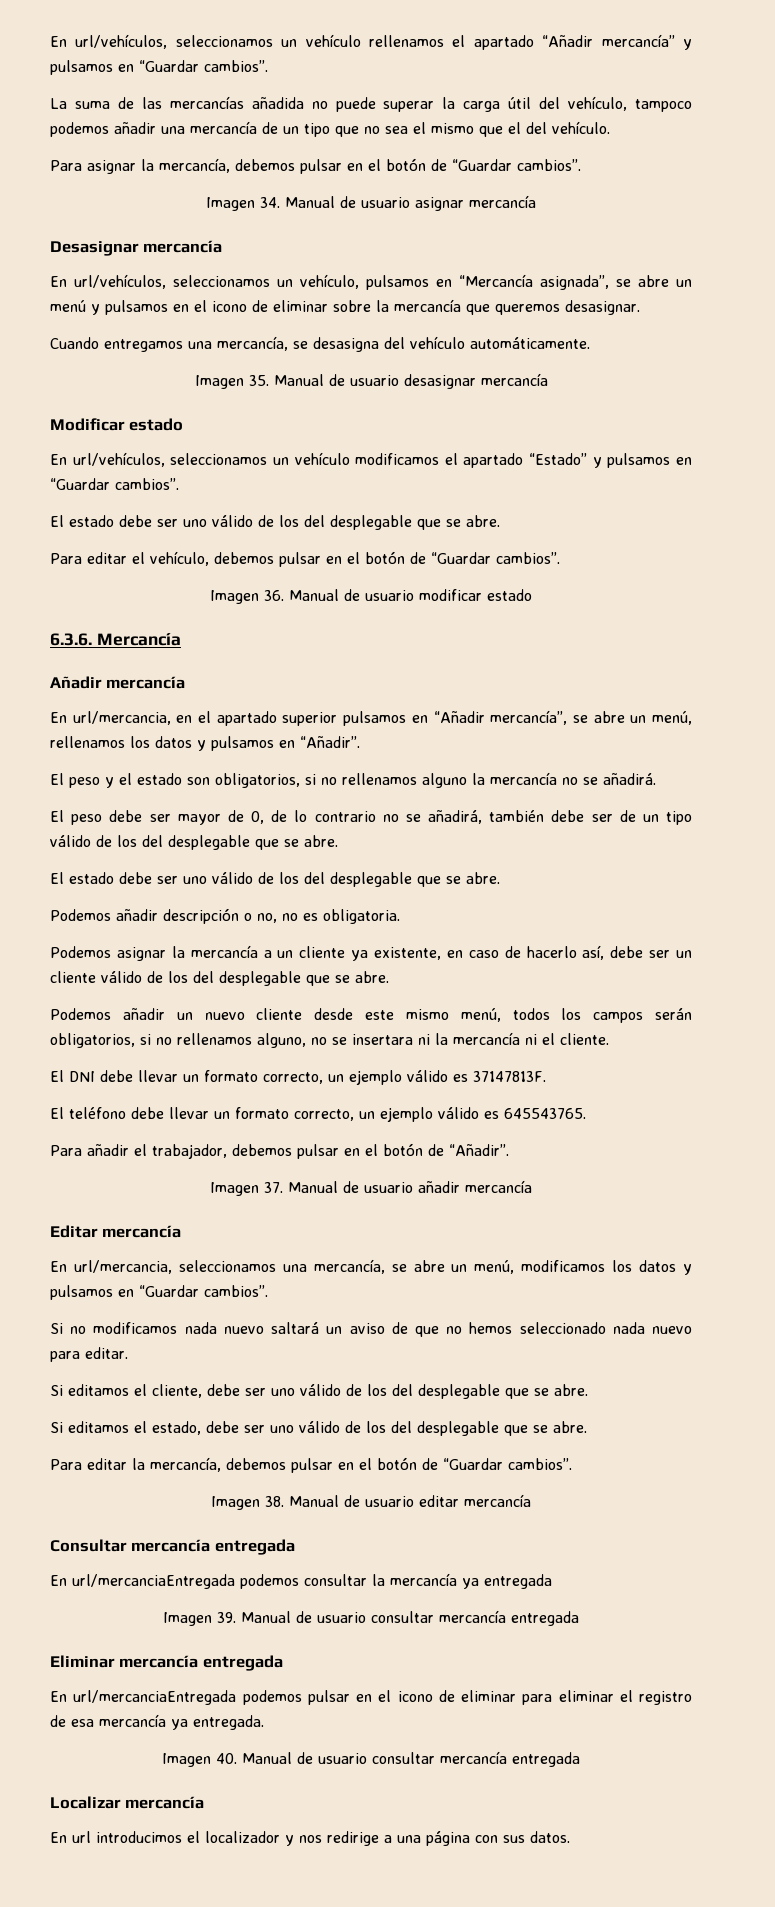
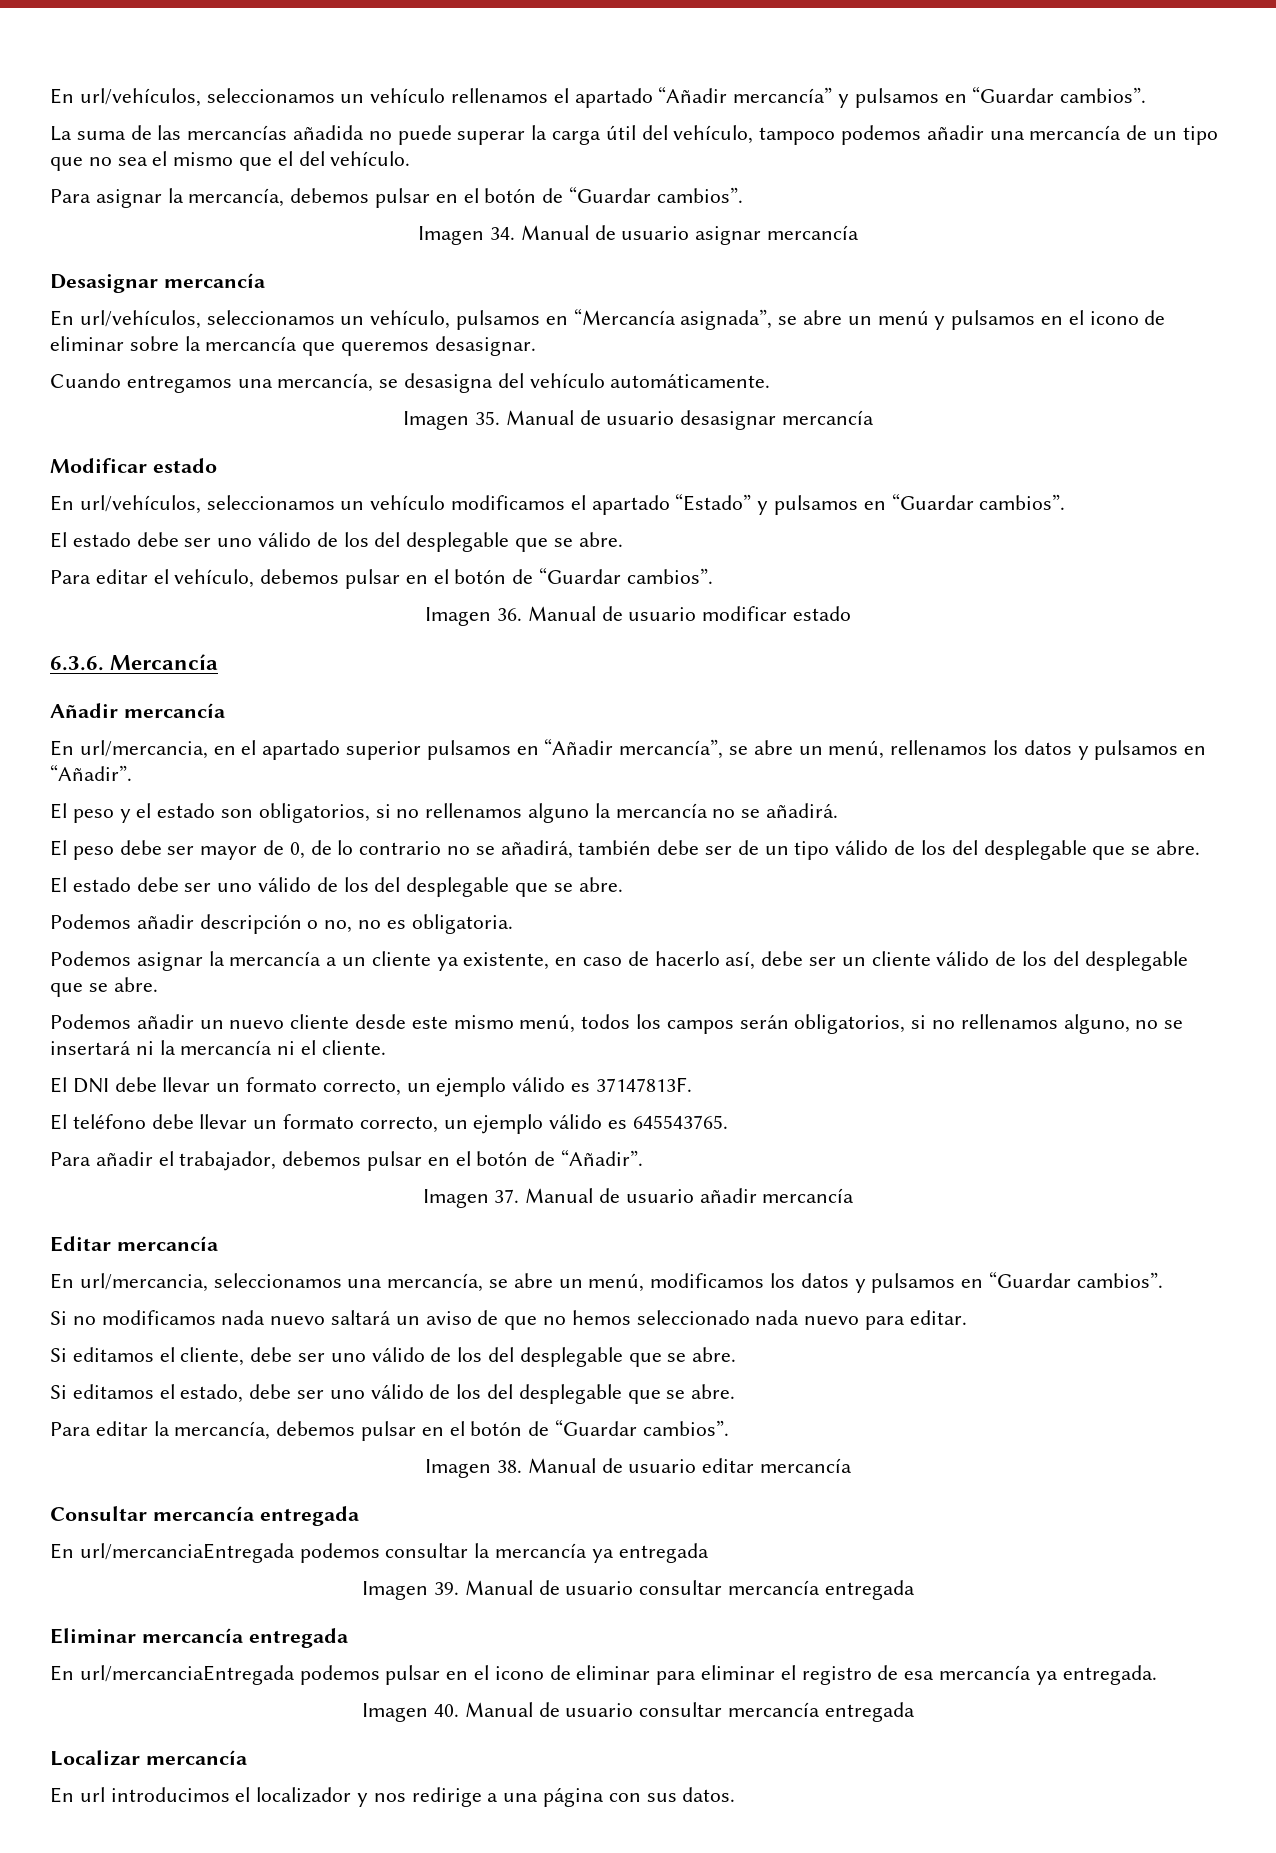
[352,1034,413,1045] insertara -> [50,1040,131,1055] insertará

